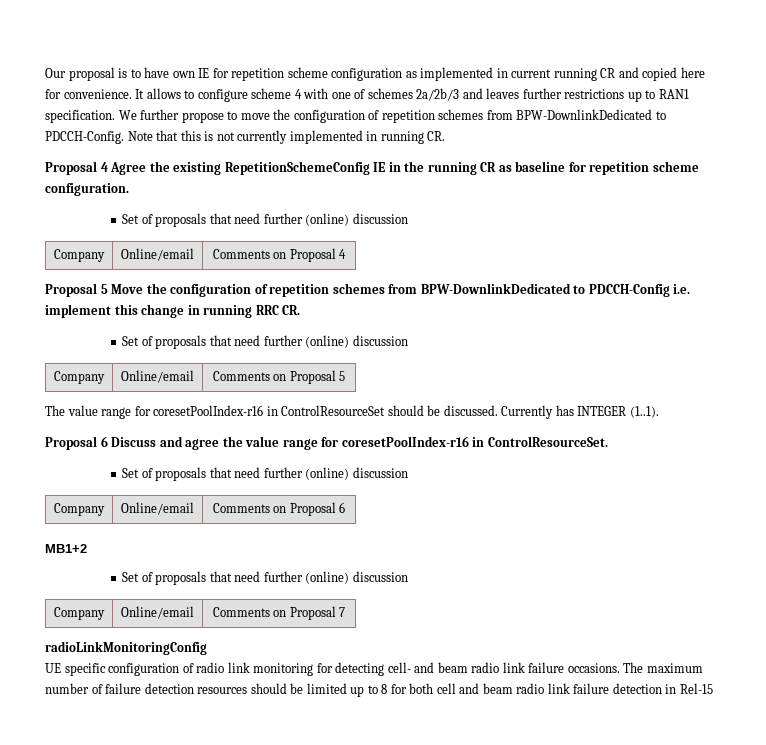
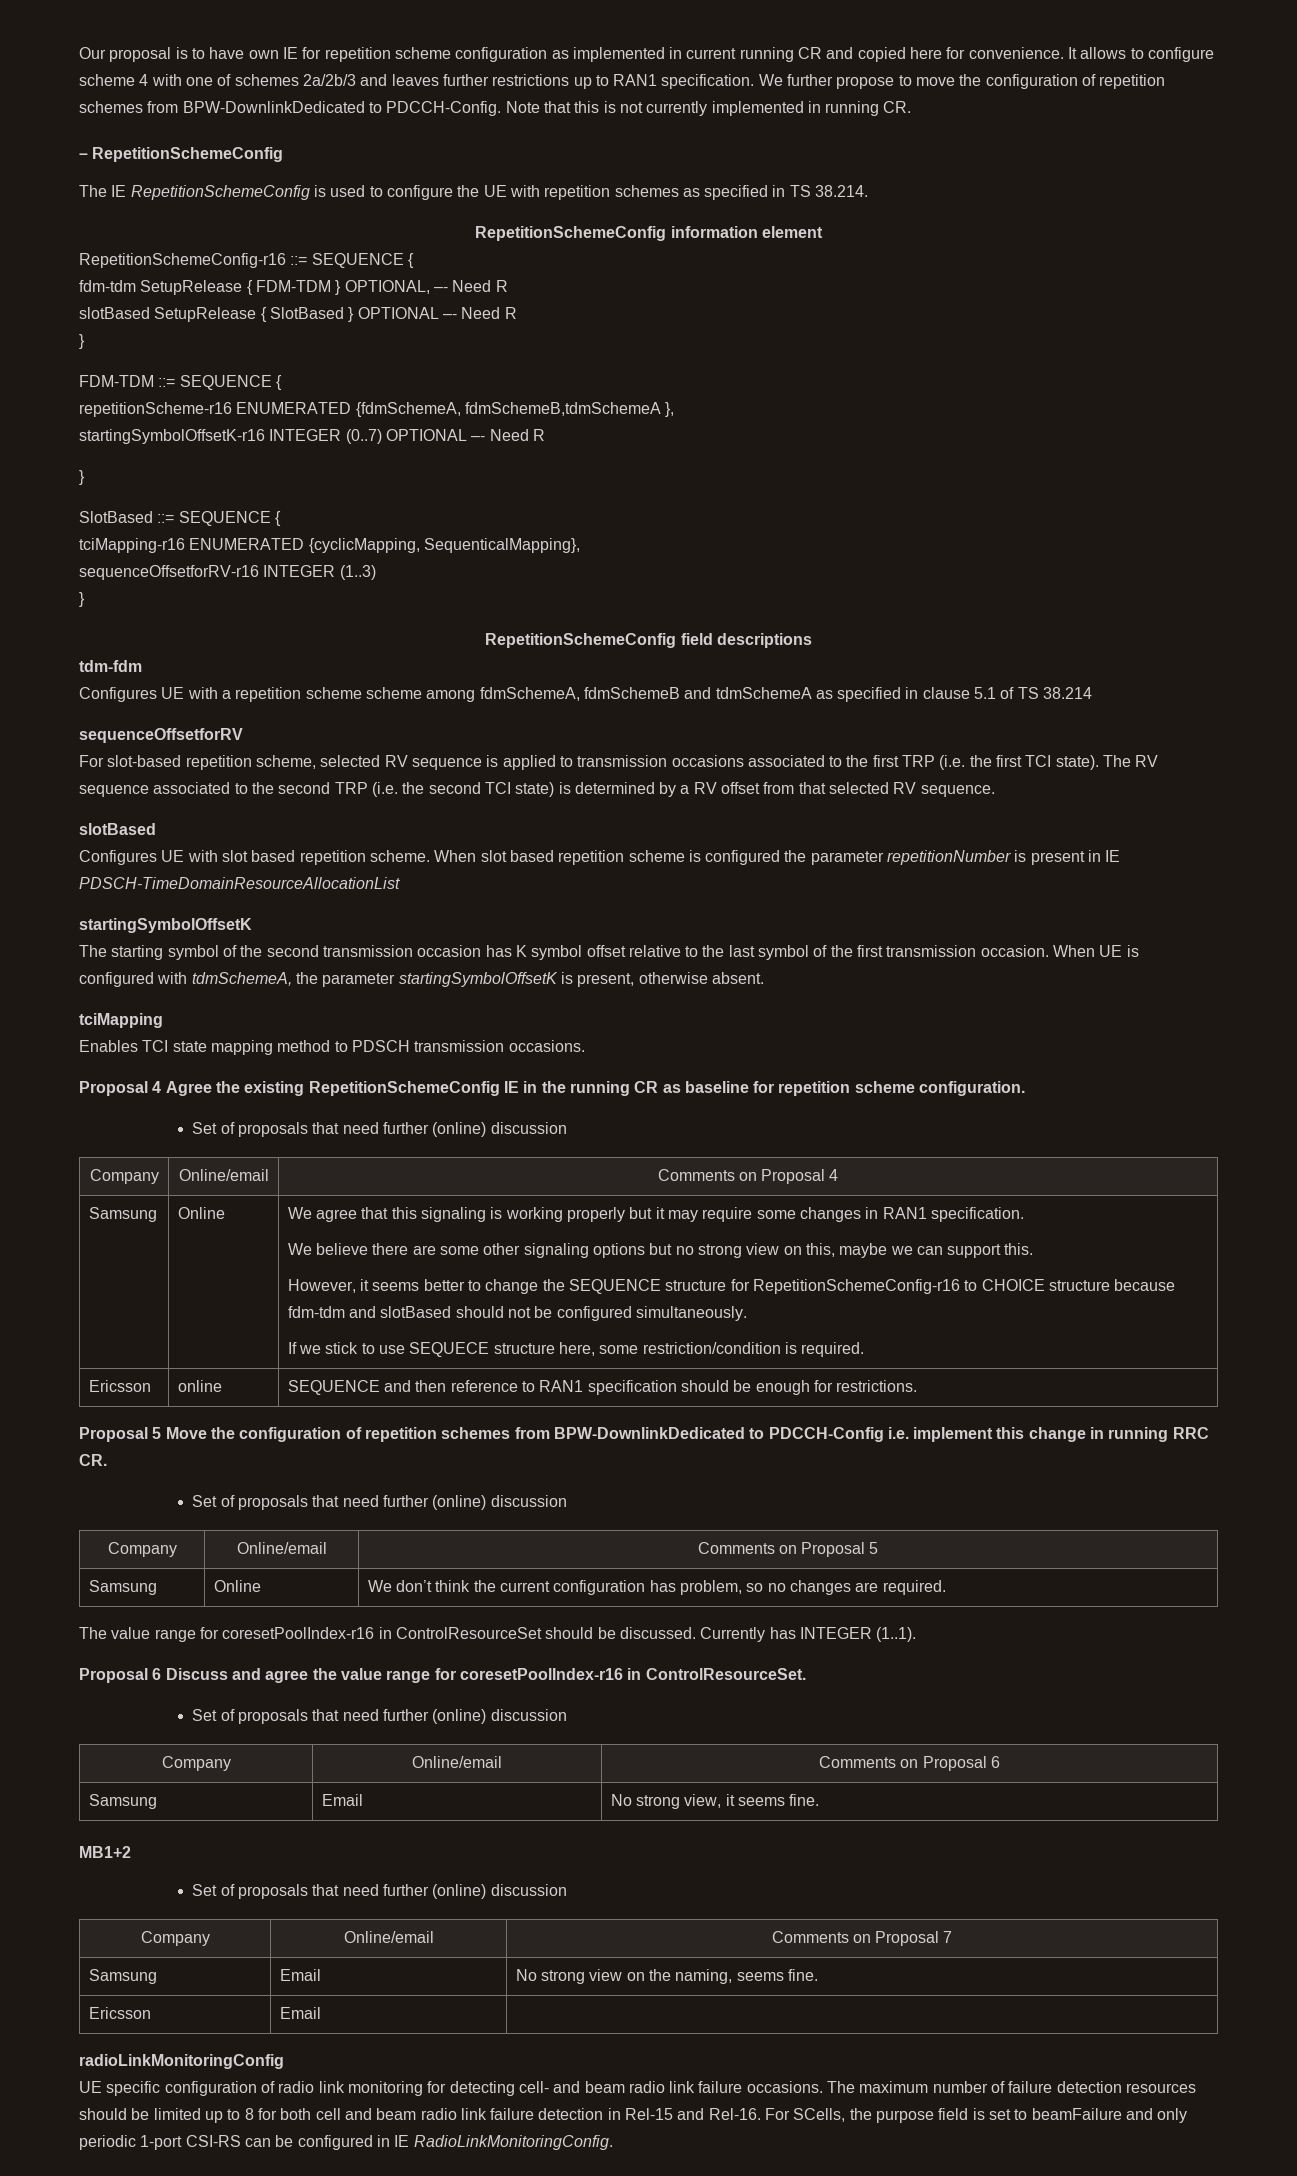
(446, 136) none -> [79,147,284,162] [79,185,869,200] [475,226,823,241] [79,253,414,268] [79,280,508,295] [79,307,517,322] [79,334,85,349] [79,375,282,390] [79,402,675,417] [79,429,545,444] [79,470,85,485] [79,511,281,526] [79,538,580,553] [79,565,376,580] [79,592,85,607] [485,633,812,648] [79,660,142,672] [79,687,1093,702] [79,728,243,743] [79,755,1159,770] [79,782,995,797] [79,823,156,835] [79,850,1121,865] [79,877,400,889] [79,918,252,933] [79,945,1139,960] [79,972,764,987] [79,1013,163,1028] [79,1040,585,1055] // – RepetitionSchemeConfig // The IE RepetitionSchemeConfig is used to configure the UE with repetition schemes as specified in TS 38.214. // RepetitionSchemeConfig information element // RepetitionSchemeConfig-r16 ::= SEQUENCE { // fdm-tdm SetupRelease { FDM-TDM } OPTIONAL, –- Need R // slotBased SetupRelease { SlotBased } OPTIONAL –- Need R // } // FDM-TDM ::= SEQUENCE { // repetitionScheme-r16 ENUMERATED {fdmSchemeA, fdmSchemeB,tdmSchemeA }, // startingSymbolOffsetK-r16 INTEGER (0..7) OPTIONAL –- Need R // } // SlotBased ::= SEQUENCE { // tciMapping-r16 ENUMERATED {cyclicMapping, SequenticalMapping}, // sequenceOffsetforRV-r16 INTEGER (1..3) // } // RepetitionSchemeConfig field descriptions // tdm-fdm // Configures UE with a repetition scheme scheme among fdmSchemeA, fdmSchemeB and tdmSchemeA as specified in clause 5.1 of TS 38.214 // sequenceOffsetforRV // For slot-based repetition scheme, selected RV sequence is applied to transmission occasions associated to the first TRP (i.e. the first TCI state). The RV sequence associated to the second TRP (i.e. the second TCI state) is determined by a RV offset from that selected RV sequence. // slotBased // Configures UE with slot based repetition scheme. When slot based repetition scheme is configured the parameter repetitionNumber is present in IE PDSCH-TimeDomainResourceAllocationList // startingSymbolOffsetK // The starting symbol of the second transmission occasion has K symbol offset relative to the last symbol of the first transmission occasion. When UE is configured with tdmSchemeA, the parameter startingSymbolOffsetK is present, otherwise absent. // tciMapping // Enables TCI state mapping method to PDSCH transmission occasions.
(347, 254) none -> [88,1207,157,1222] [177,1207,225,1219] [287,1207,1024,1222] [287,1243,1034,1258] [287,1279,1176,1294] [287,1306,747,1321] [287,1342,865,1357] [88,1380,151,1392] [177,1380,222,1392] [287,1380,918,1395] // Samsung | Online | We agree that this signaling is working properly but it may require some changes in RAN1 specification. // We believe there are some other signaling options but no strong view on this, maybe we can support this. // However, it seems better to change the SEQUENCE structure for RepetitionSchemeConfig-r16 to CHOICE structure because fdm-tdm and slotBased should not be configured simultaneously. // If we stick to use SEQUECE structure here, some restriction/condition is required. // Ericsson | online | SEQUENCE and then reference to RAN1 specification should be enough for restrictions.
(346, 376) none -> [88,1580,157,1595] [213,1580,261,1592] [367,1580,946,1595] // Samsung | Online | We don’t think the current configuration has problem, so no changes are required.
(346, 507) none -> [88,1794,157,1809] [321,1794,363,1806] [610,1794,820,1809] // Samsung | Email | No strong view, it seems fine.
(346, 612) none -> [88,1969,157,1984] [279,1969,321,1981] [515,1969,818,1984] [88,2007,151,2019] [279,2007,321,2019] // Samsung | Email | No strong view on the naming, seems fine. // Ericsson | Email |
(713, 688) none -> [677,2108,1188,2123] [79,2135,613,2150] and Rel-16. For SCells, the purpose field is set to beamFailure and only periodic 1-port CSI-RS can be configured in IE RadioLinkMonitoringConfig.

